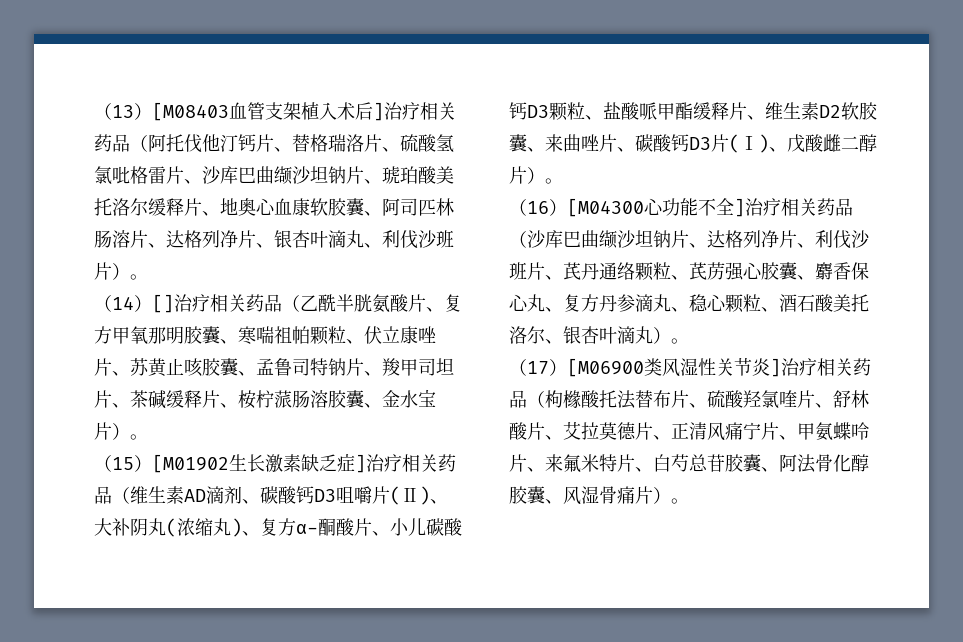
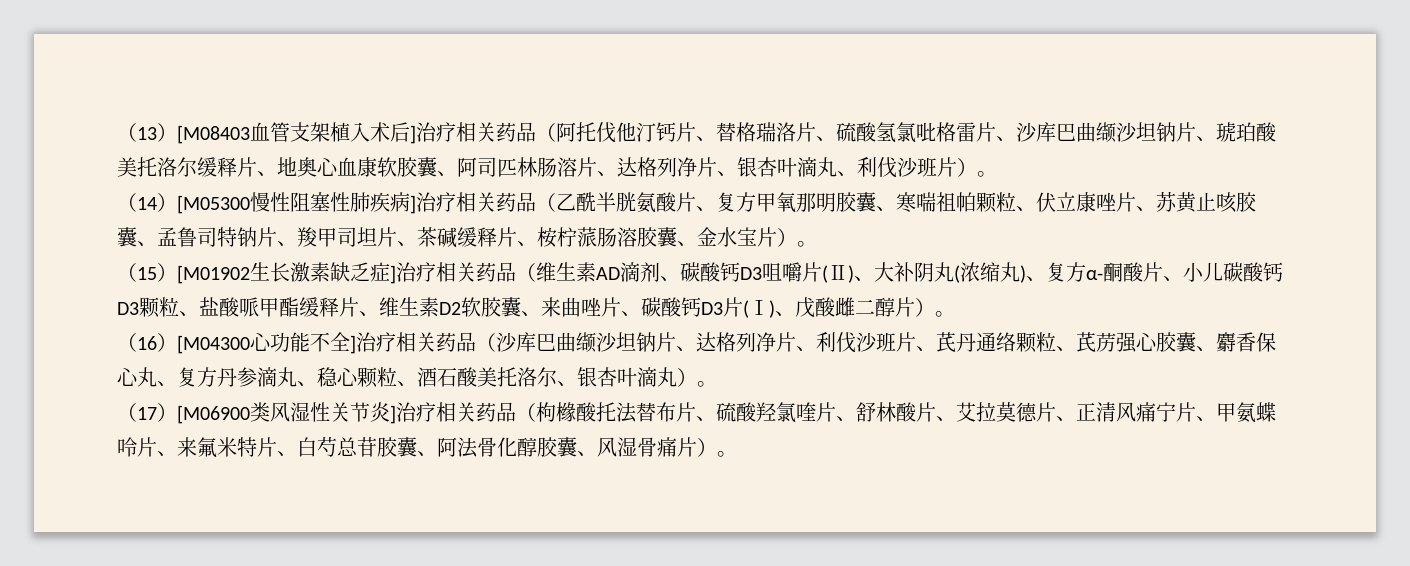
[152,294,174,313] [] -> [177,192,416,214] [M05300慢性阻塞性肺疾病]

